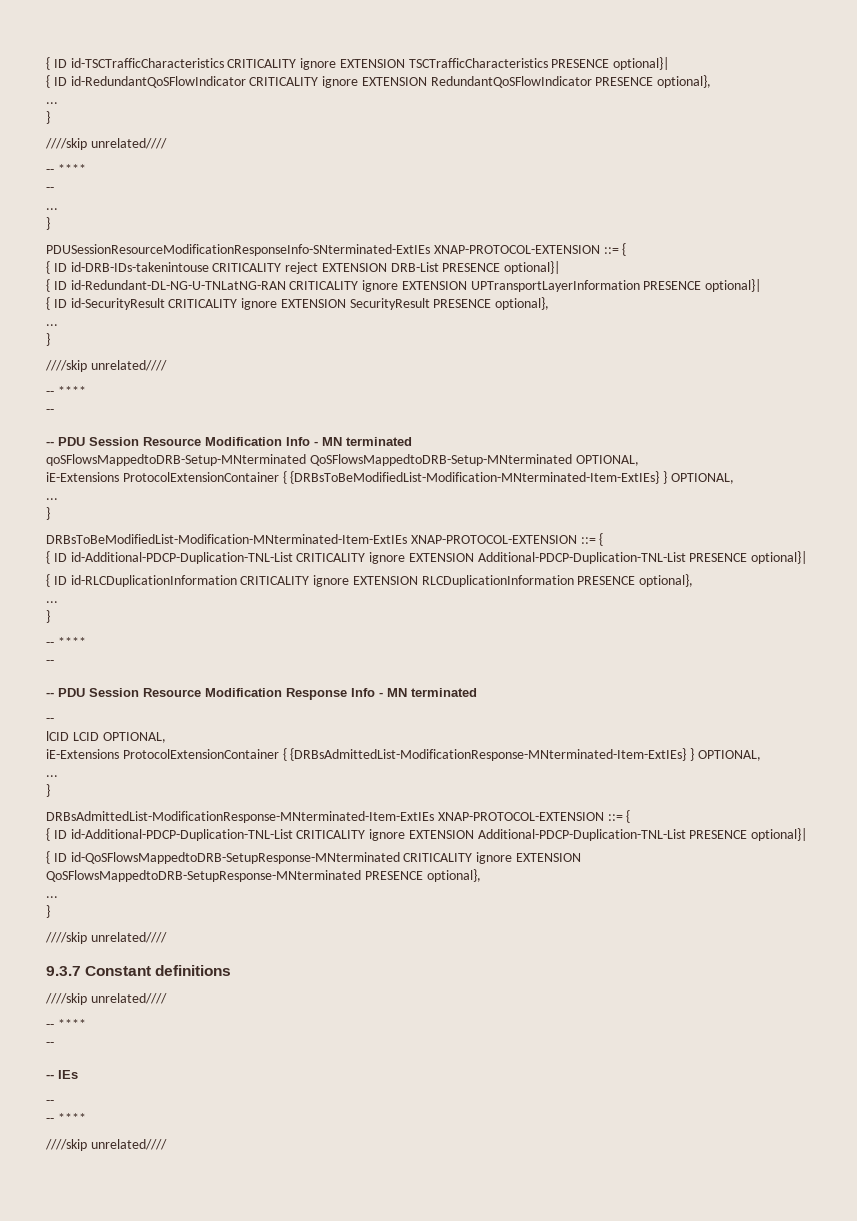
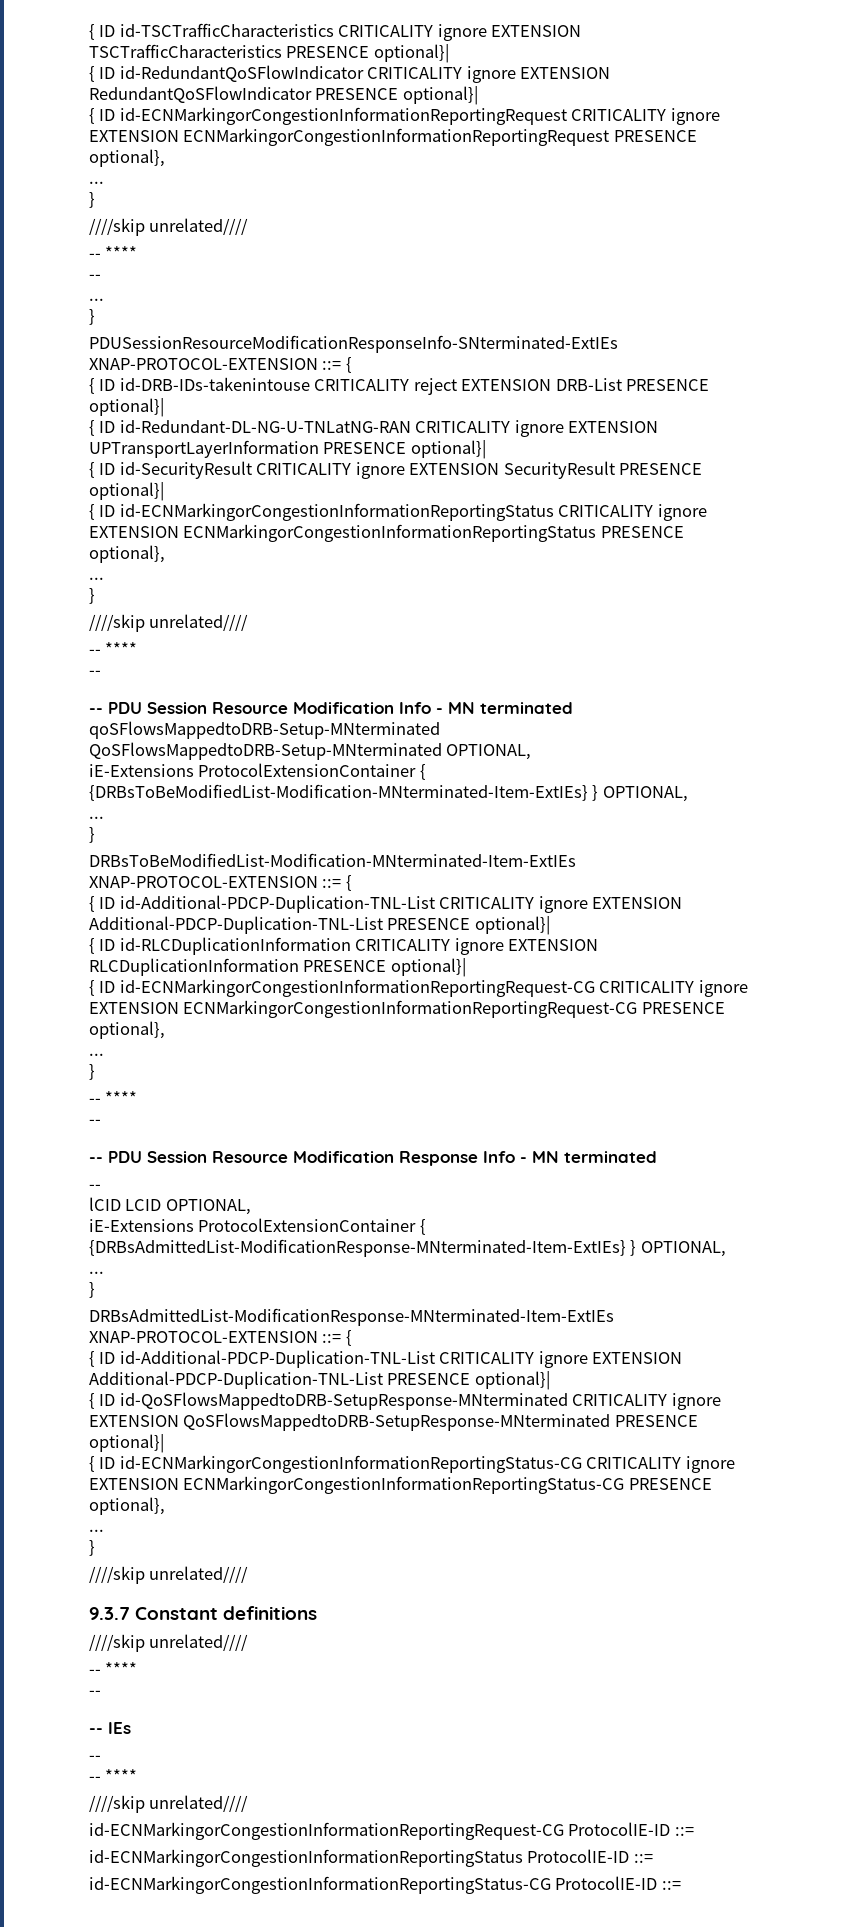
(654, 81) none -> [402,86,478,105] [89,107,720,125] [89,128,697,146] optional}| // { ID id-ECNMarkingorCongestionInformationReportingRequest CRITICALITY ignore EXTENSION ECNMarkingorCongestionInformationReportingRequest PRESENCE
(492, 303) none -> [89,482,164,501] [89,503,707,521] [89,524,684,542] optional}| // { ID id-ECNMarkingorCongestionInformationReportingStatus CRITICALITY ignore EXTENSION ECNMarkingorCongestionInformationReportingStatus PRESENCE
(636, 580) none -> [390,958,466,977] [89,979,748,997] [89,1000,725,1018] optional}| // { ID id-ECNMarkingorCongestionInformationReportingRequest-CG CRITICALITY ignore EXTENSION ECNMarkingorCongestionInformationReportingRequest-CG PRESENCE
(423, 875) none -> [89,1434,164,1453] [89,1455,735,1473] [89,1476,712,1494] optional}| // { ID id-ECNMarkingorCongestionInformationReportingStatus-CG CRITICALITY ignore EXTENSION ECNMarkingorCongestionInformationReportingStatus-CG PRESENCE
(167, 1144) none -> [89,1822,694,1840] [89,1849,653,1867] [89,1876,681,1894] // id-ECNMarkingorCongestionInformationReportingRequest-CG ProtocolIE-ID ::= // id-ECNMarkingorCongestionInformationReportingStatus ProtocolIE-ID ::= // id-ECNMarkingorCongestionInformationReportingStatus-CG ProtocolIE-ID ::=

